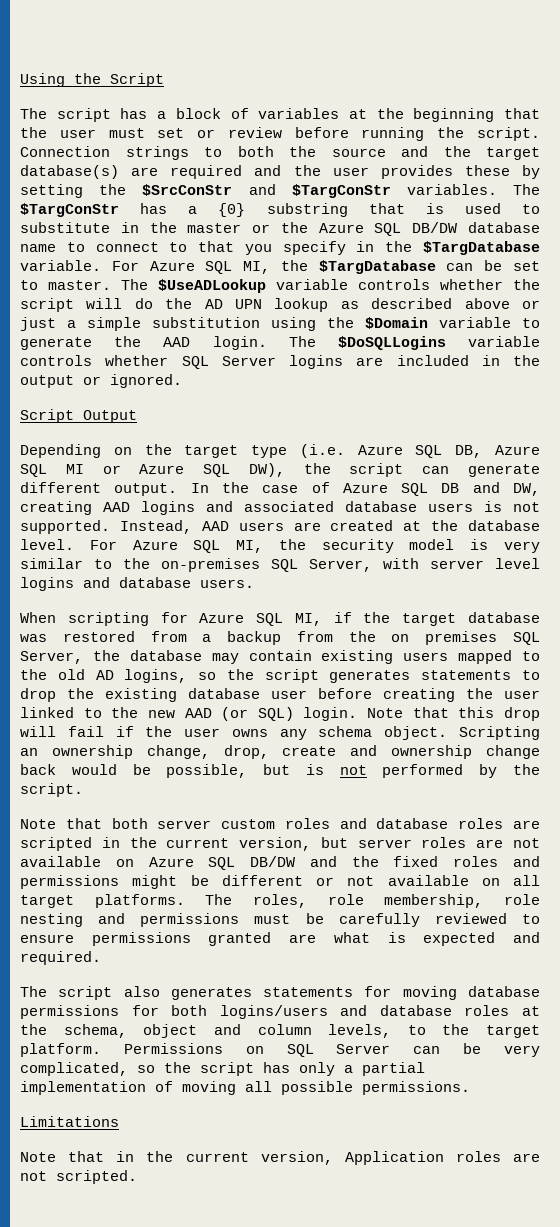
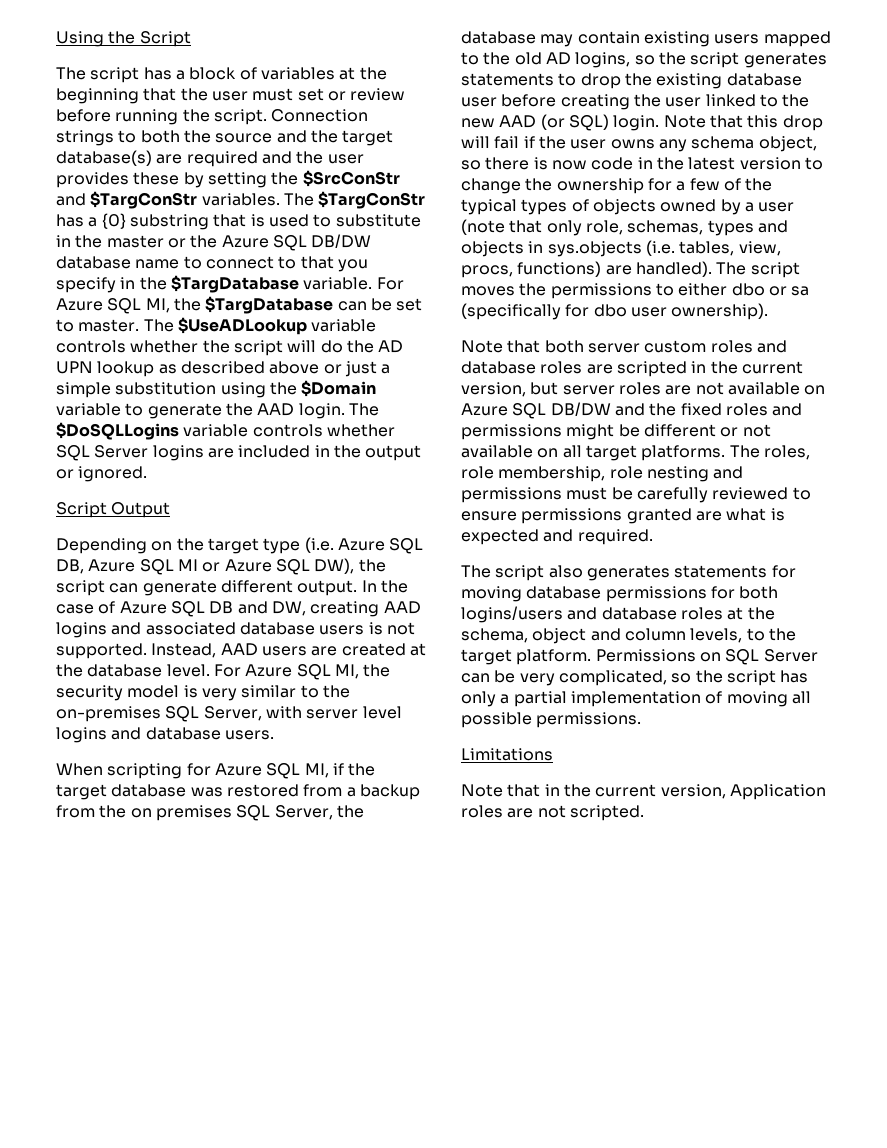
[384,726,540,740] [20,745,540,759] [20,764,540,778] [20,783,83,797] object. Scripting an ownership change, drop, create and ownership change back would be possible, but is not performed by the script. -> [758,136,817,152] [461,157,823,170] [461,178,773,194] [461,199,795,215] [461,219,788,236] [461,240,781,257] [461,261,800,278] [461,283,810,299] [461,303,769,320] object, so there is now code in the latest version to change the ownership for a few of the typical types of objects owned by a user (note that only role, schemas, types and objects in sys.objects (i.e. tables, view, procs, functions) are handled). The script moves the permissions to either dbo or sa (specifically for dbo user ownership).

